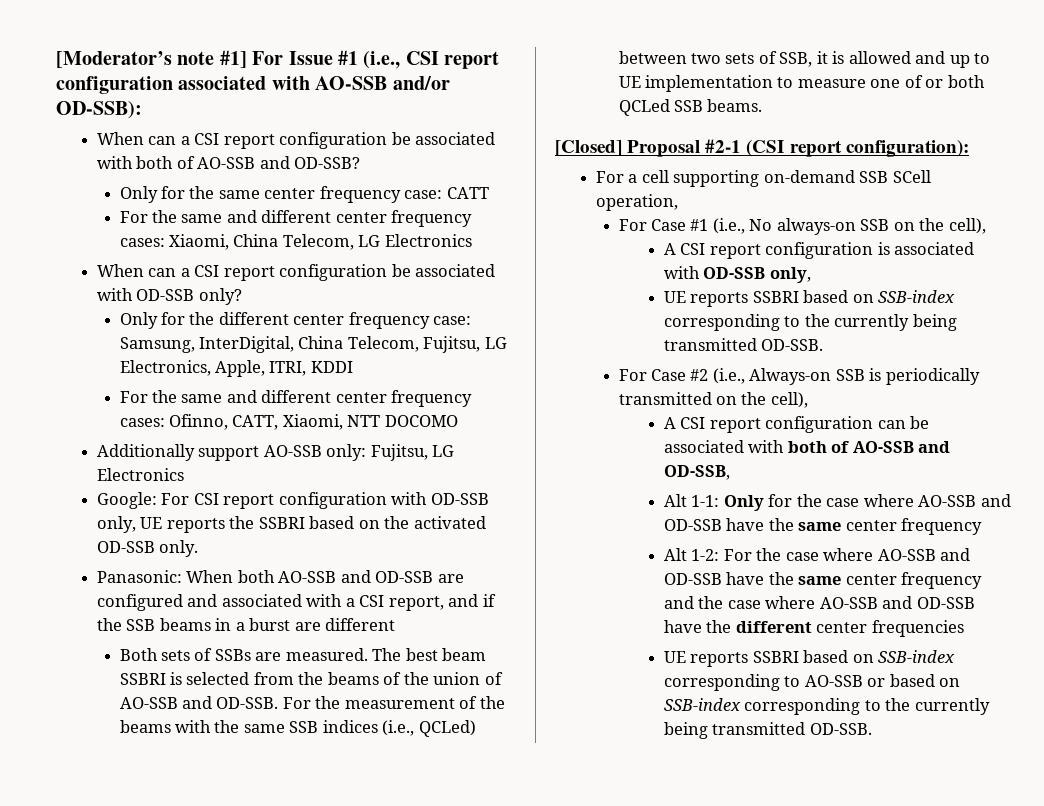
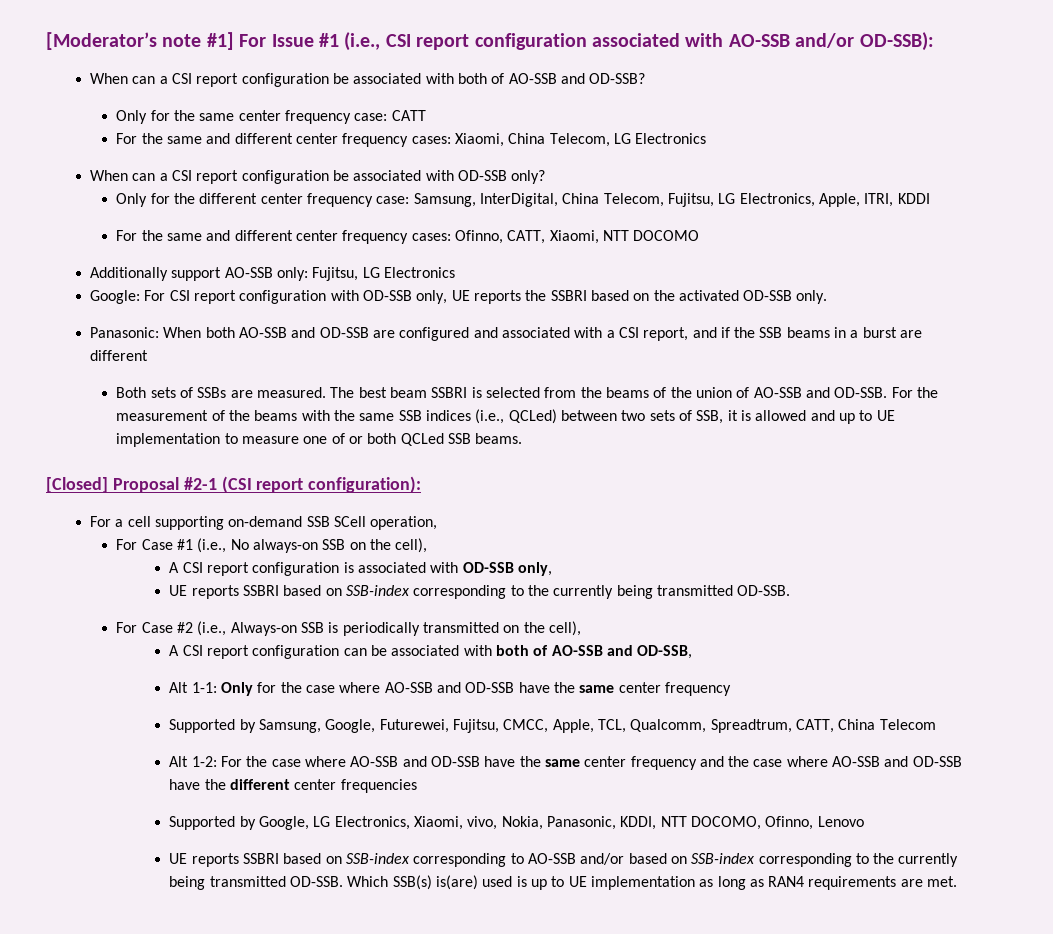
(983, 526) none -> [169,719,936,733] // Supported by Samsung, Google, Futurewei, Fujitsu, CMCC, Apple, TCL, Qualcomm, Spreadtrum, CATT, China Telecom
(964, 628) none -> [169,816,864,830] // Supported by Google, LG Electronics, Xiaomi, vivo, Nokia, Panasonic, KDDI, NTT DOCOMO, Ofinno, Lenovo
[867,678,886,687] or -> [580,853,625,865] and/or
(872, 729) none -> [347,875,958,890] Which SSB(s) is(are) used is up to UE implementation as long as RAN4 requirements are met.

